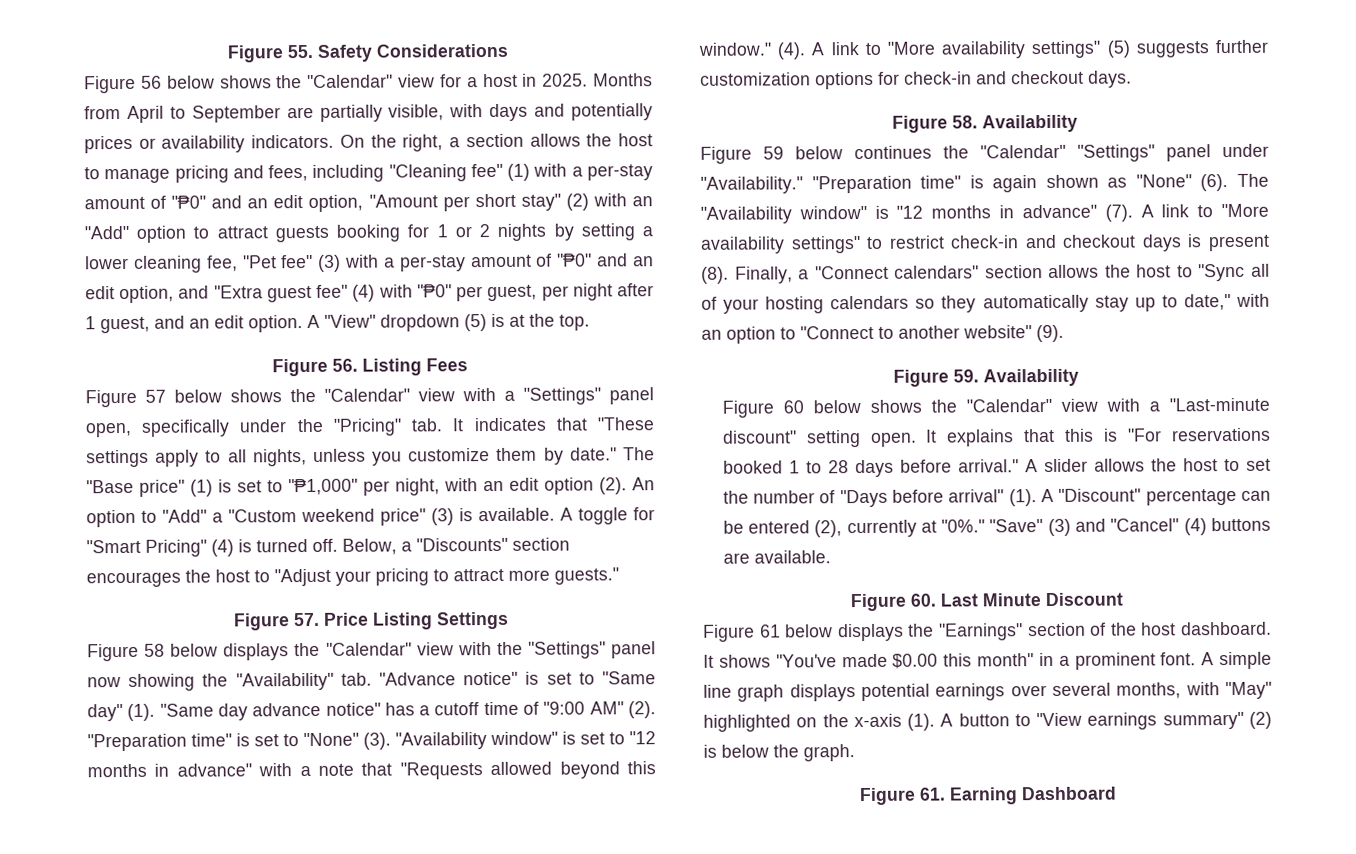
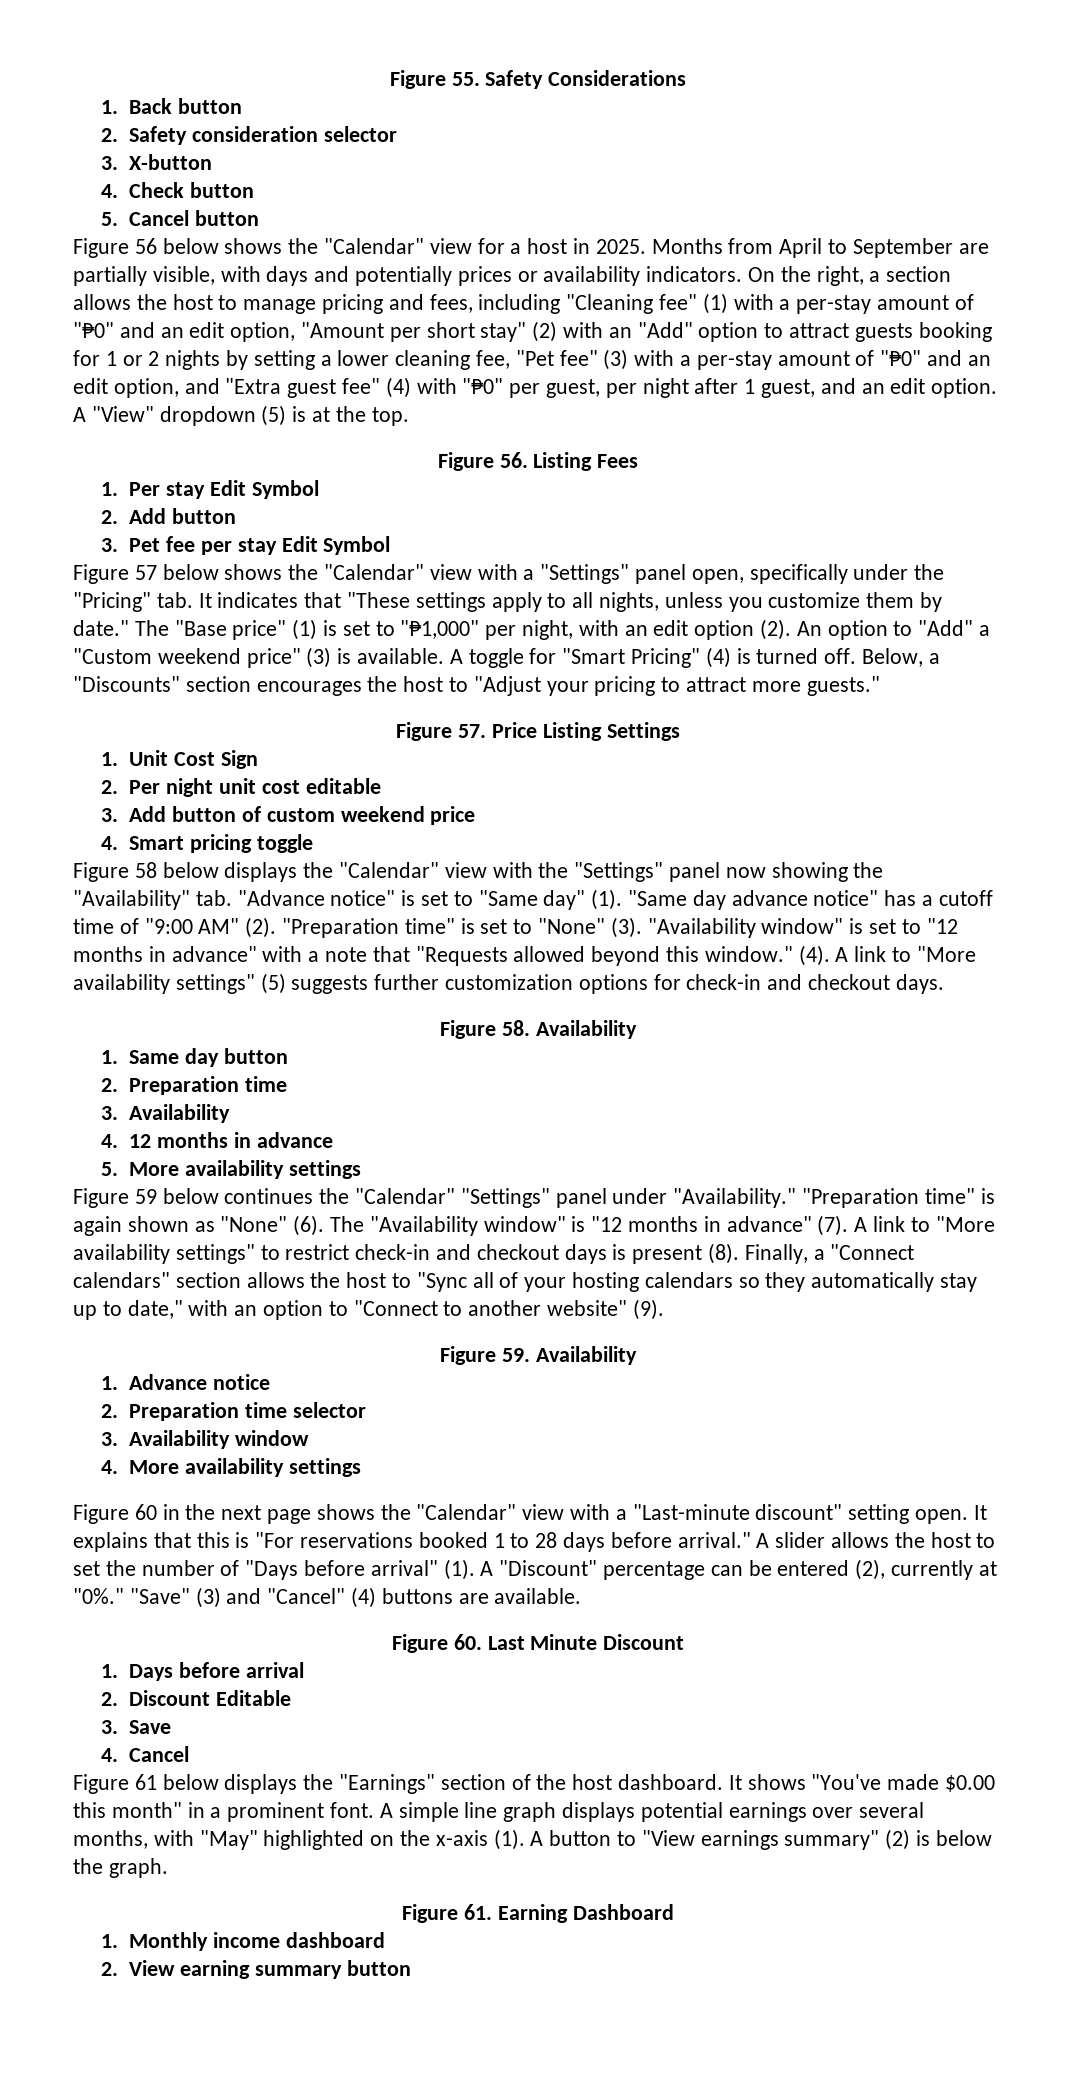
(508, 50) none -> [101,98,243,114] [101,126,397,145] [101,154,213,170] [101,182,255,198] [101,210,260,226] // 1. Back button // 2. Safety consideration selector // 3. X-button // 4. Check button // 5. Cancel button
(468, 365) none -> [101,480,319,499] [101,508,237,524] [101,536,391,555] // 1. Per stay Edit Symbol // 2. Add button // 3. Pet fee per stay Edit Symbol
(509, 620) none -> [101,750,258,769] [101,778,381,797] [101,806,476,825] [101,834,313,853] // 1. Unit Cost Sign // 2. Per night unit cost editable // 3. Add button of custom weekend price // 4. Smart pricing toggle
(1078, 123) none -> [101,1048,288,1067] [101,1076,288,1095] [101,1104,231,1123] [101,1132,333,1148] [101,1160,361,1179] // 1. Same day button // 2. Preparation time // 3. Availability // 4. 12 months in advance // 5. More availability settings
[721,400,861,418] Figure 60 below -> [101,1374,271,1390] [101,1402,366,1421] [101,1430,310,1449] [101,1458,361,1477] [73,1504,312,1524] 1. Advance notice // 2. Preparation time selector // 3. Availability window // 4. More availability settings // Figure 60 in the next page
(1123, 599) none -> [101,1662,304,1681] [101,1690,292,1706] [101,1720,172,1734] [101,1746,190,1762] // 1. Days before arrival // 2. Discount Editable // 3. Save // 4. Cancel
(1117, 793) none -> [101,1932,385,1951] [101,1960,411,1979] // 1. Monthly income dashboard // 2. View earning summary button

